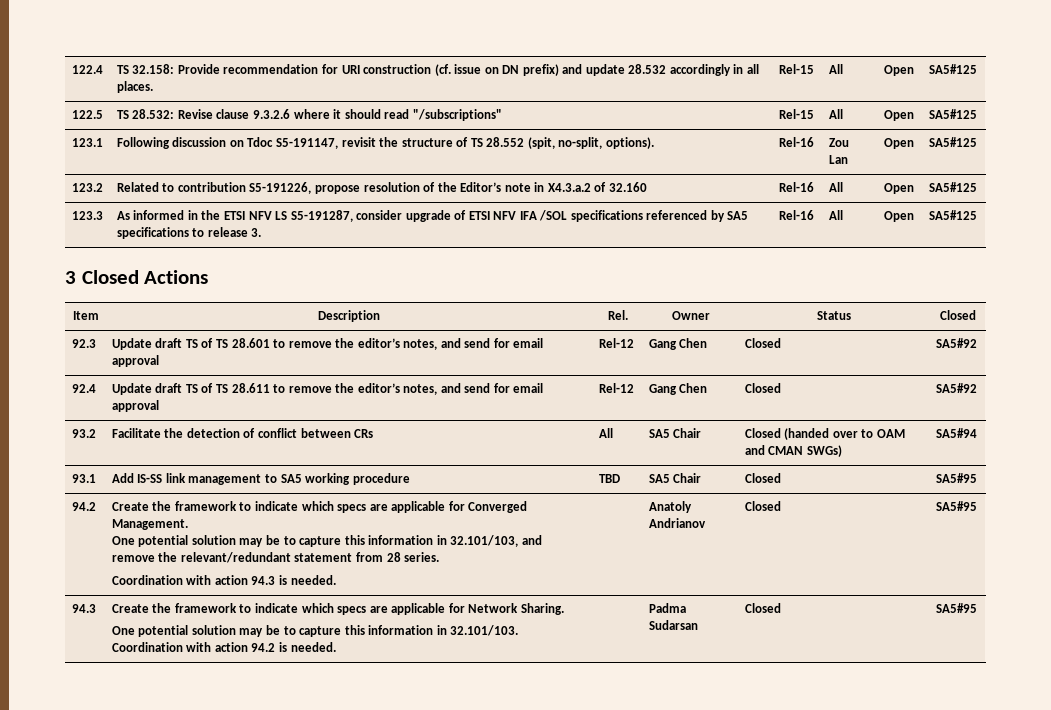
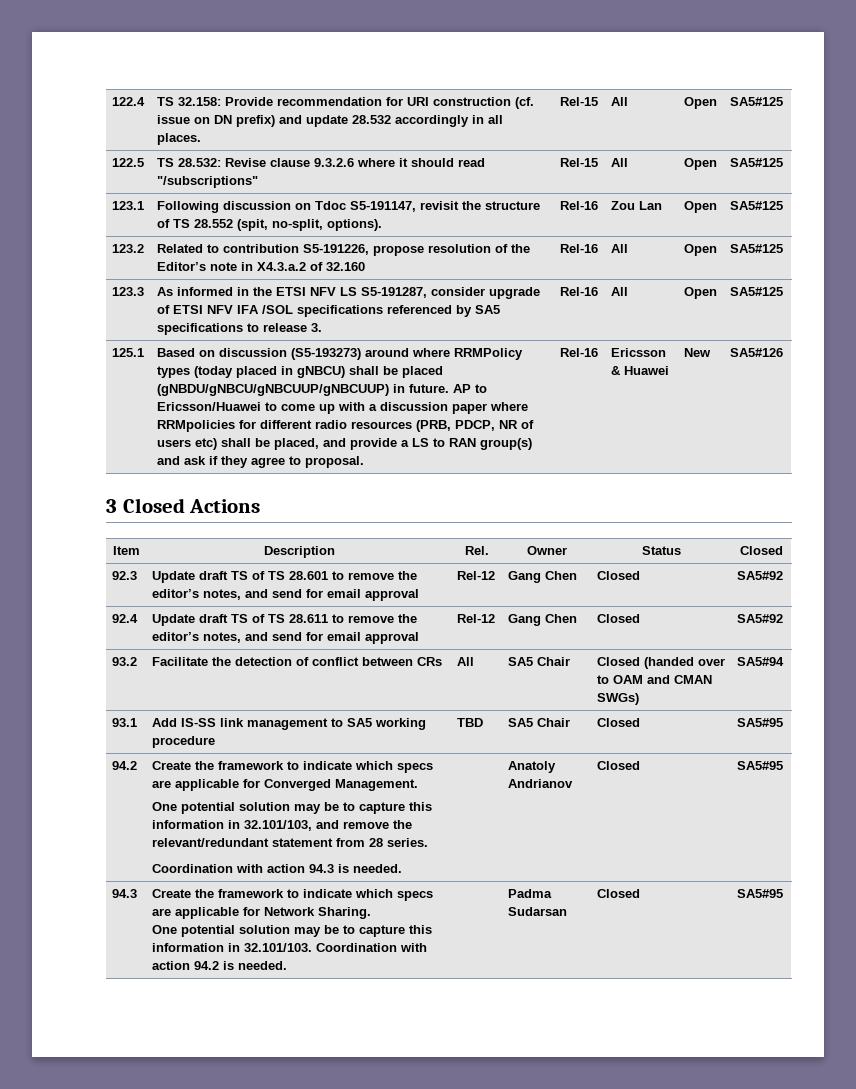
(977, 215) none -> [112,348,145,357] [157,348,524,360] [157,366,444,378] [157,384,488,396] [157,402,529,414] [157,420,535,432] [157,438,533,450] [157,456,365,468] [560,348,599,357] [611,348,667,357] [611,366,670,375] [684,348,712,357] [730,348,784,357] // 125.1 | Based on discussion (S5-193273) around where RRMPolicy types (today placed in gNBCU) shall be placed (gNBDU/gNBCU/gNBCUUP/gNBCUUP) in future. AP to Ericsson/Huawei to come up with a discussion paper where RRMpolicies for different radio resources (PRB, PDCP, NR of users etc) shall be placed, and provide a LS to RAN group(s) and ask if they agree to proposal. | Rel-16 | Ericsson & Huawei | New | SA5#126

